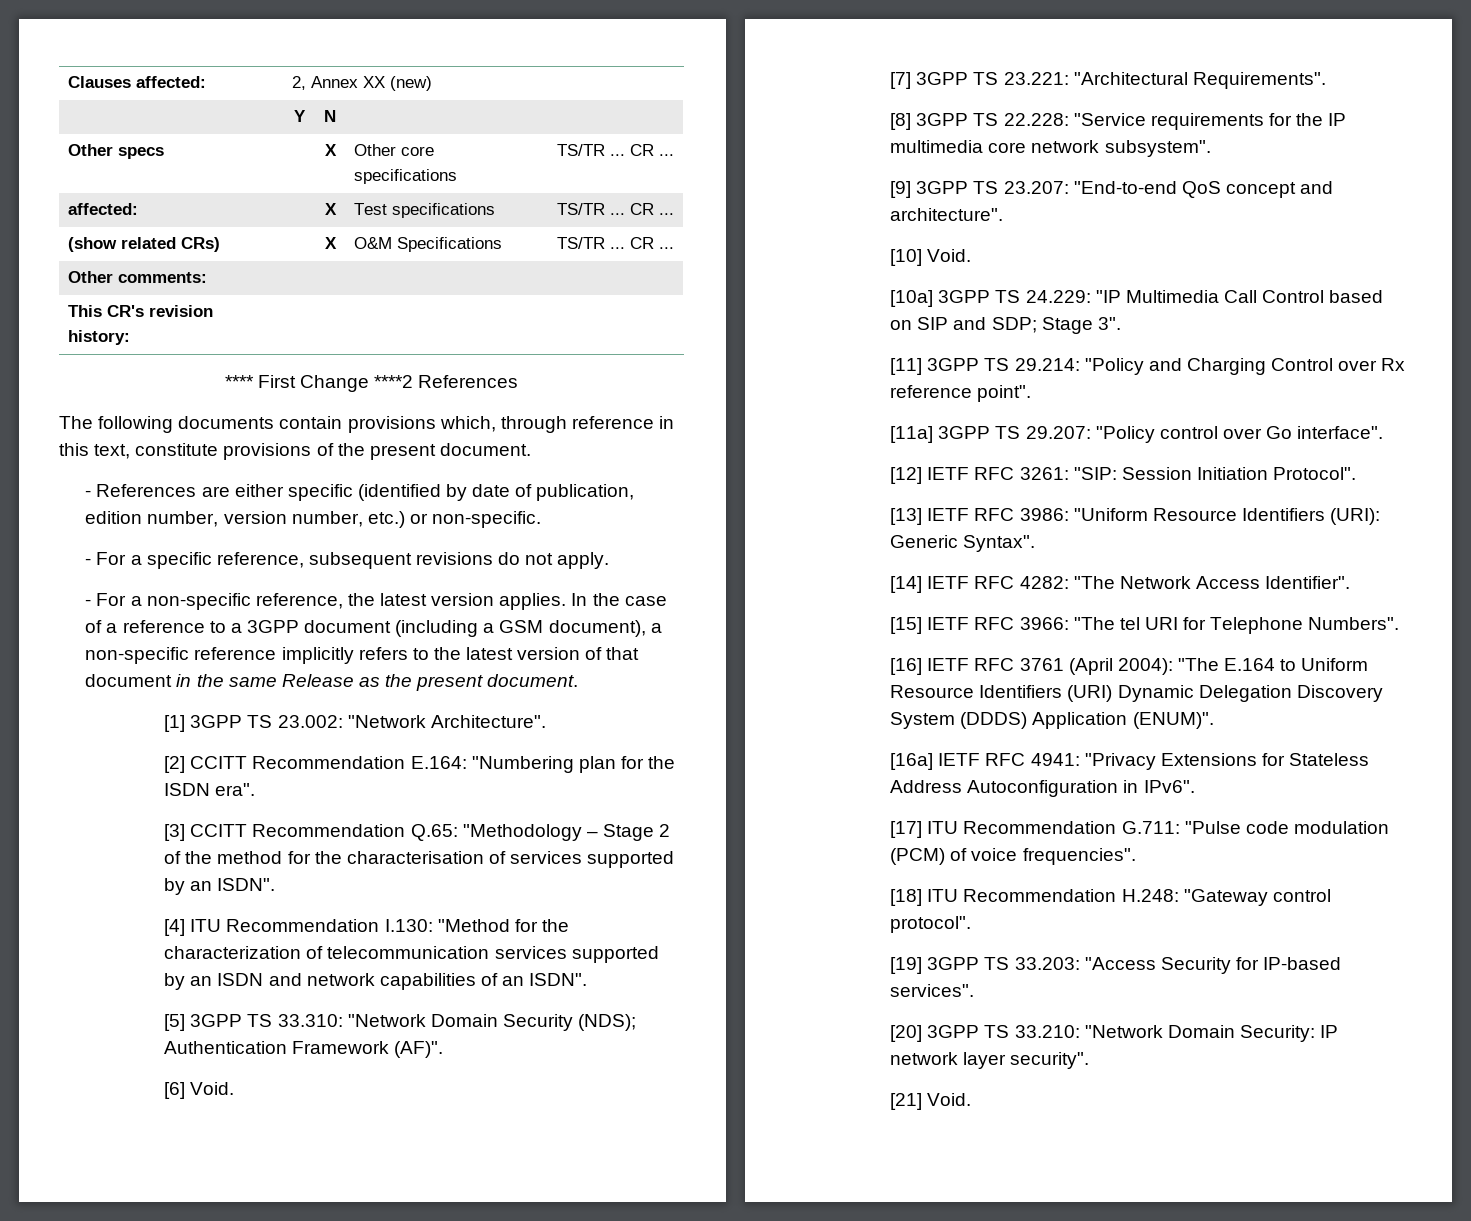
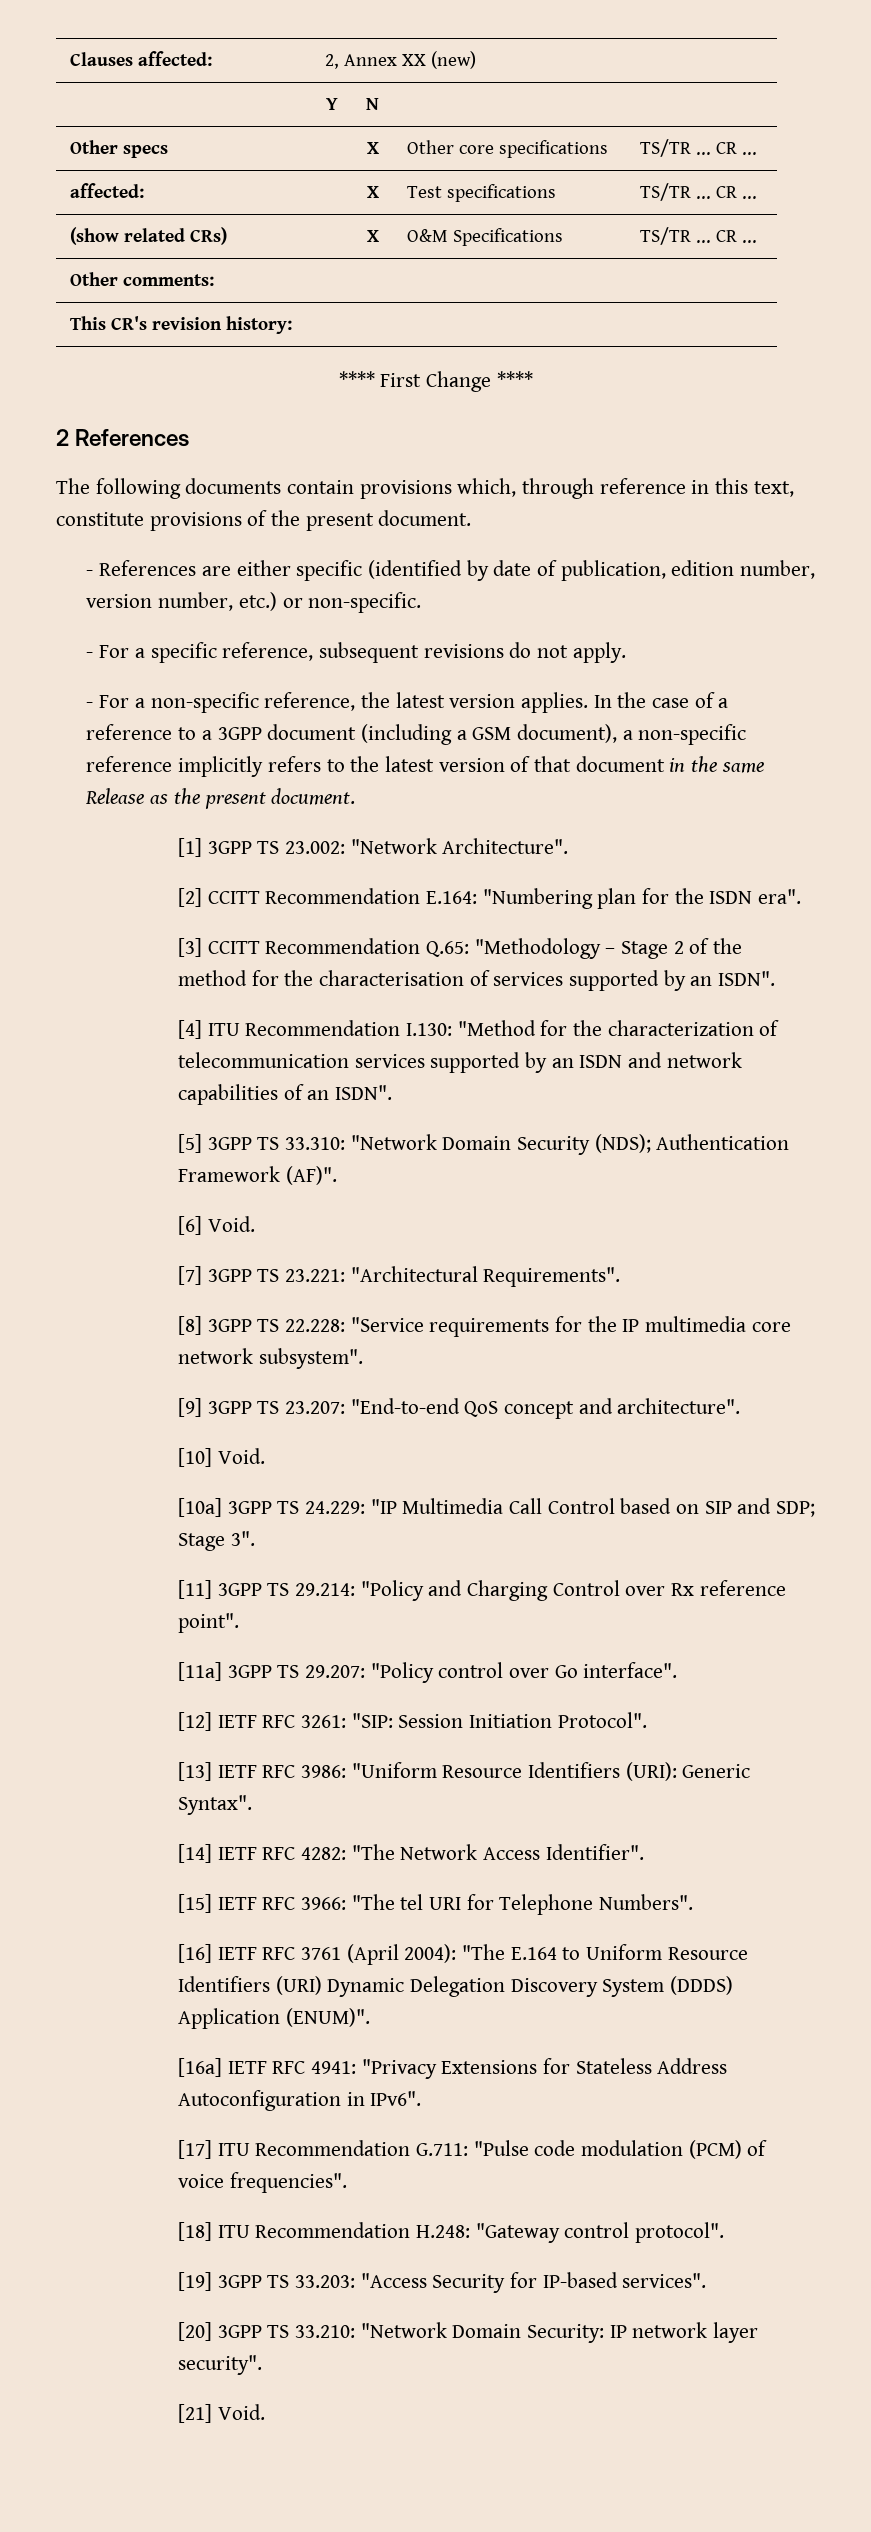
[374,375,414,388] ****2 -> [496,371,533,387] [56,429,69,446] **** // 2

